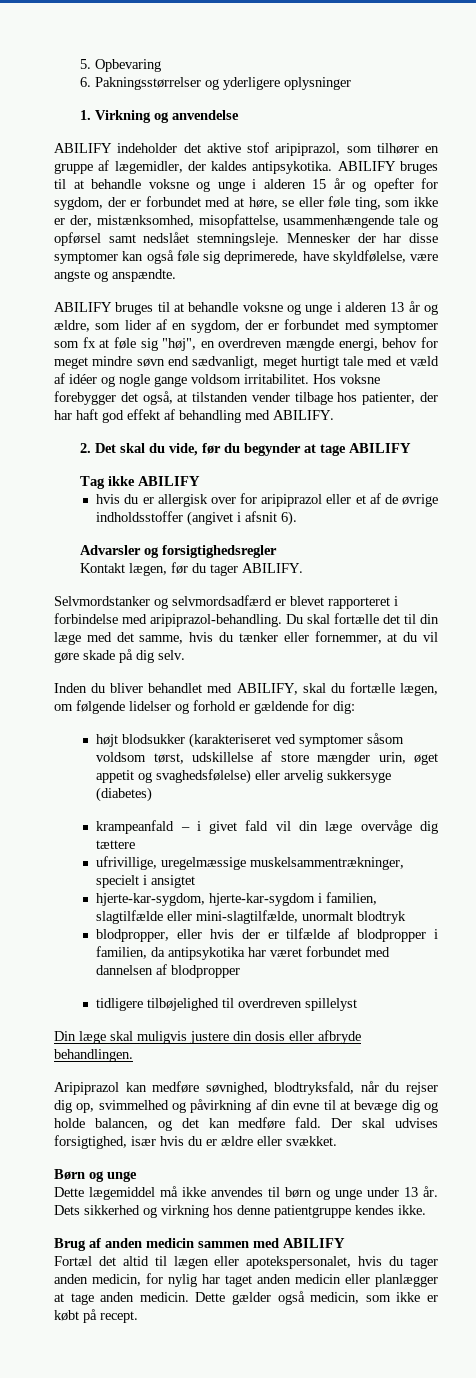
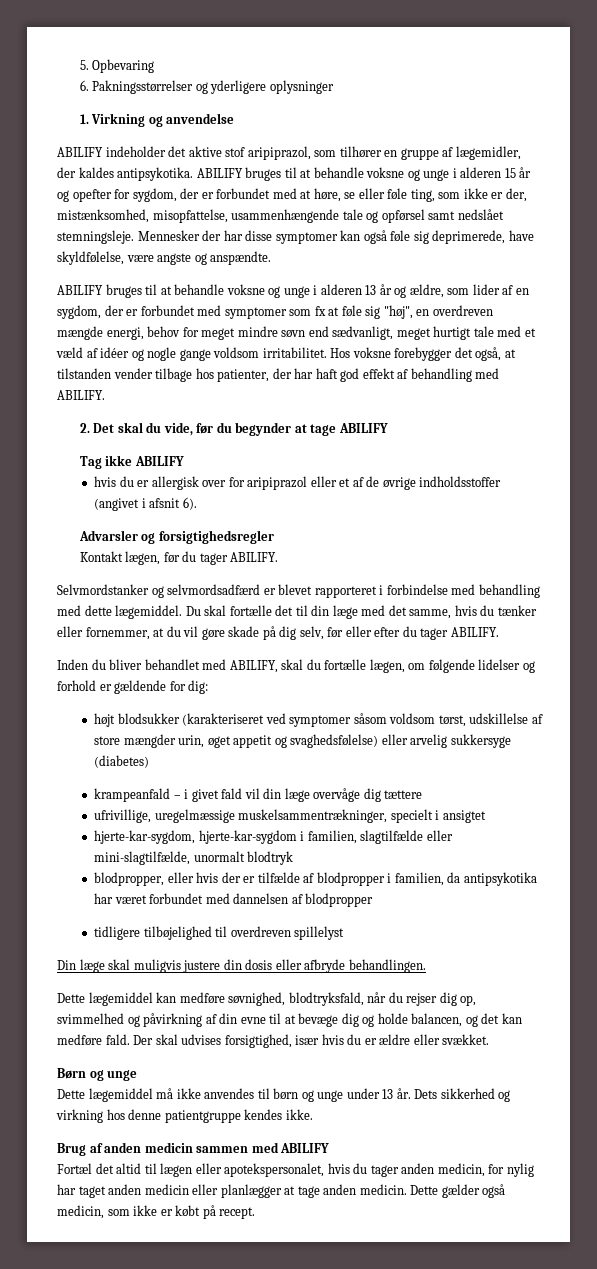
[150,614,282,627] aripiprazol-behandling. -> [478,584,540,598] [57,605,183,619] behandling med dette lægemiddel.
[158,650,185,660] selv. -> [299,626,499,640] selv, før eller efter du tager ABILIFY.
[54,1082,119,1095] Aripiprazol -> [57,992,153,1006] Dette lægemiddel

